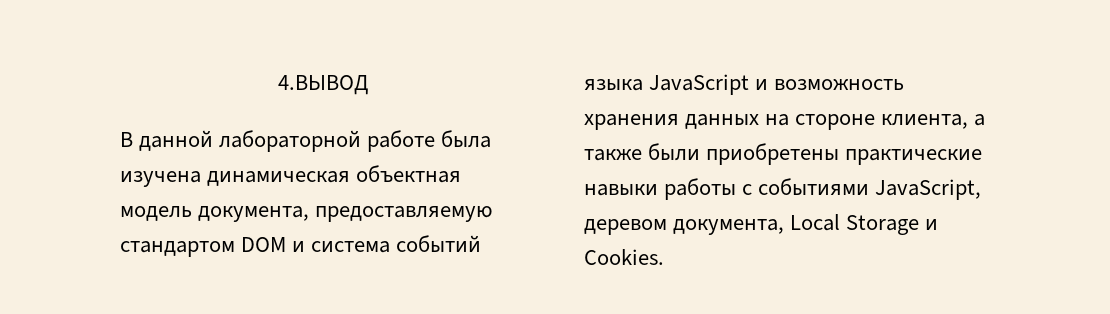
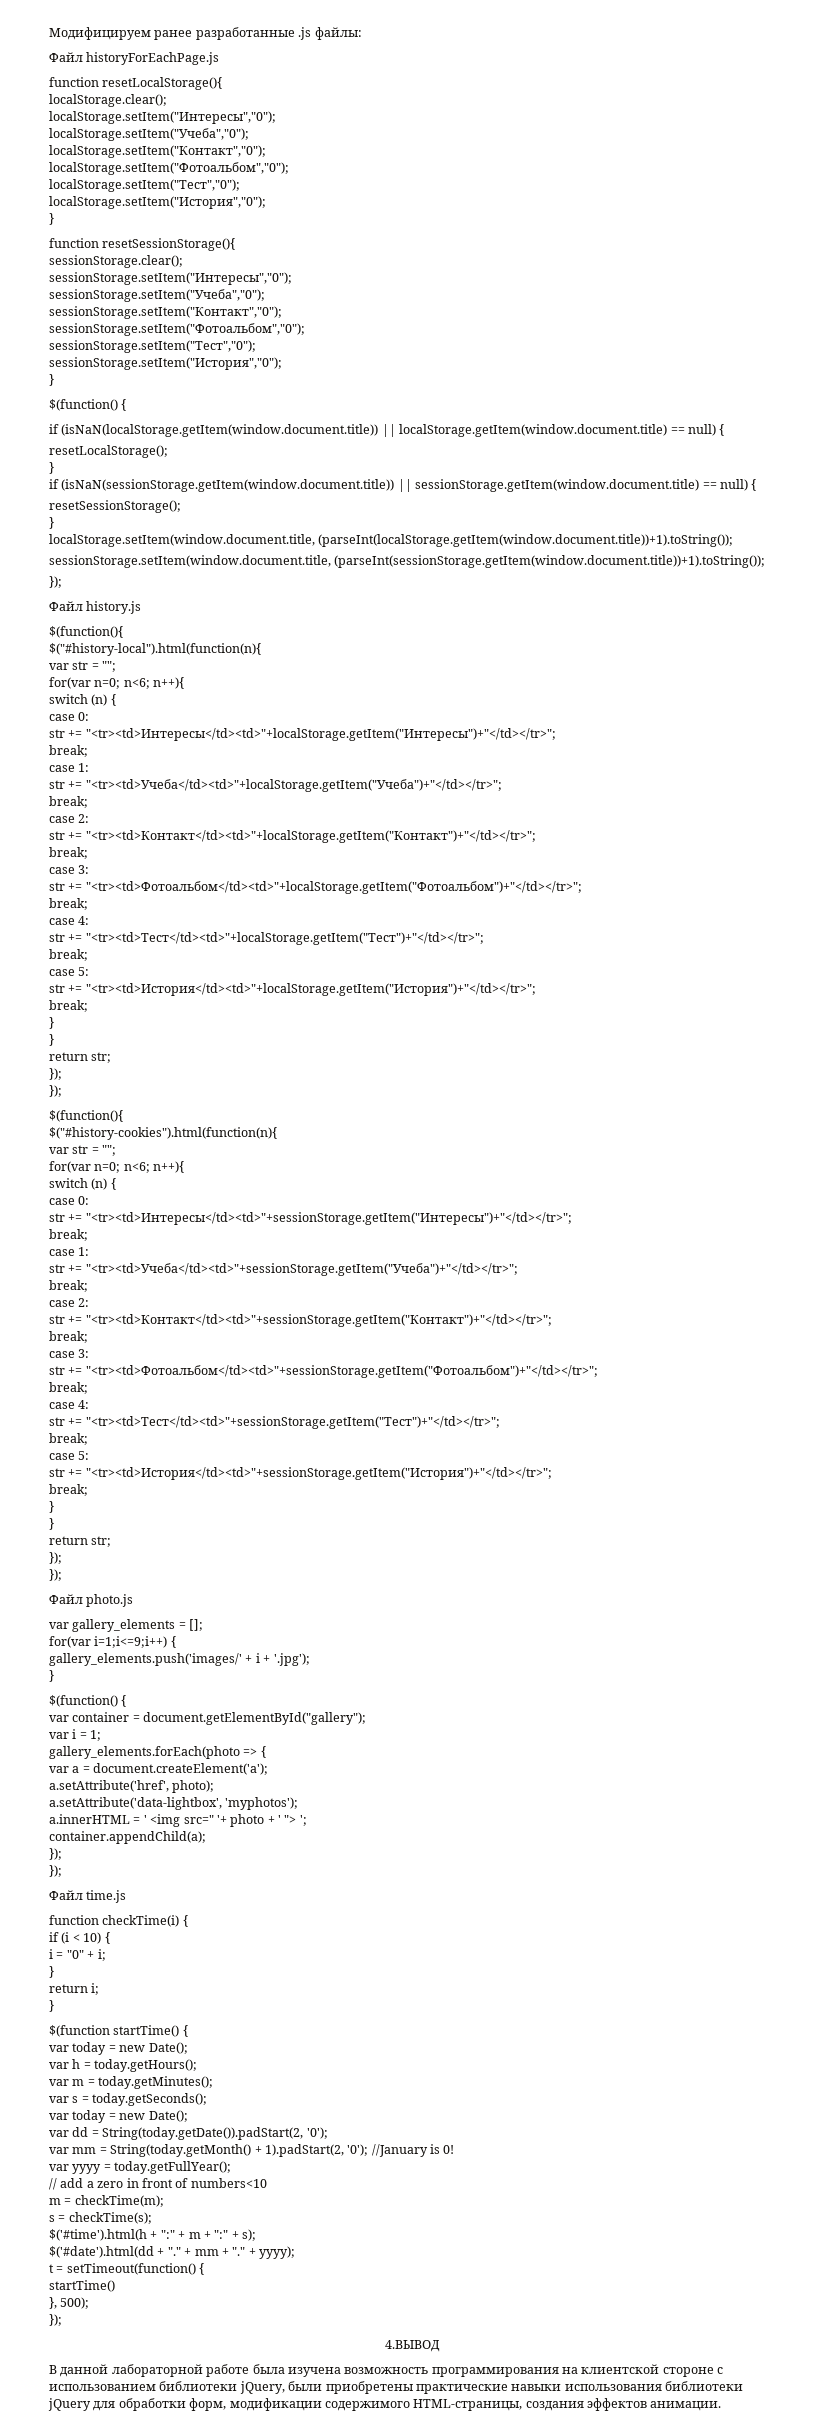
(278, 85) none -> [49,27,362,40] [49,52,220,65] [49,77,223,90] [49,94,167,107] [49,111,276,124] [49,128,249,141] [49,145,266,158] [49,162,289,175] [49,179,240,192] [49,196,266,209] [49,213,54,225] [49,238,236,251] [49,255,183,268] [49,272,292,285] [49,289,265,302] [49,306,282,319] [49,323,305,336] [49,340,256,353] [49,357,282,370] [49,374,54,386] [49,399,127,411] [49,424,725,437] [49,445,168,458] [49,462,54,474] [49,479,757,492] [49,500,181,513] [49,517,54,529] [49,534,734,547] [49,555,766,568] [49,576,62,588] [49,601,142,614] [49,626,123,638] [49,643,261,656] [49,661,117,672] [49,677,185,689] [49,694,116,706] [49,712,90,721] [49,728,556,741] [49,745,88,757] [49,763,90,772] [49,779,502,792] [49,796,88,808] [49,814,90,823] [49,830,536,843] [49,847,88,859] [49,865,90,874] [49,881,582,894] [49,898,88,910] [49,916,90,925] [49,932,484,945] [49,949,88,961] [49,967,90,976] [49,983,536,996] [49,1000,88,1012] [49,1017,54,1029] [49,1034,54,1046] [49,1052,112,1063] [49,1068,62,1080] [49,1085,62,1097] [49,1110,123,1122] [49,1127,277,1140] [49,1145,117,1156] [49,1161,185,1173] [49,1178,116,1190] [49,1196,90,1205] [49,1212,572,1225] [49,1229,88,1241] [49,1247,90,1256] [49,1263,518,1276] [49,1280,88,1292] [49,1298,90,1307] [49,1314,552,1327] [49,1331,88,1343] [49,1349,90,1358] [49,1365,598,1378] [49,1382,88,1394] [49,1400,90,1409] [49,1416,500,1429] [49,1433,88,1445] [49,1451,90,1460] [49,1467,552,1480] [49,1484,88,1496] [49,1501,54,1513] [49,1518,54,1530] [49,1536,112,1547] [49,1552,62,1564] [49,1569,62,1581] [49,1594,134,1607] [49,1619,204,1632] [49,1636,176,1648] [49,1653,310,1666] [49,1670,54,1682] [49,1695,127,1707] [49,1712,367,1725] [49,1729,102,1741] [49,1746,266,1759] [49,1763,269,1775] [49,1780,215,1793] [49,1797,299,1810] [49,1814,307,1827] [49,1831,206,1844] [49,1848,62,1860] [49,1865,62,1877] [49,1890,127,1903] [49,1915,188,1927] [49,1932,110,1944] [49,1949,106,1961] [49,1966,54,1978] [49,1983,100,1995] [49,2000,54,2012] [49,2025,188,2037] [49,2042,188,2055] [49,2059,198,2072] [49,2076,214,2089] [49,2093,208,2106] [49,2110,188,2123] [49,2127,328,2140] [49,2144,455,2157] [49,2161,232,2174] [49,2178,267,2190] [49,2195,164,2207] [49,2212,152,2224] [49,2229,256,2241] [49,2246,295,2259] [49,2263,205,2275] [49,2280,115,2292] [49,2297,90,2309] [49,2314,62,2326] Модифицируем ранее разработанные .js файлы: // Файл historyForEachPage.js // function resetLocalStorage(){ // localStorage.clear(); // localStorage.setItem("Интересы","0"); // localStorage.setItem("Учеба","0"); // localStorage.setItem("Контакт","0"); // localStorage.setItem("Фотоальбом","0"); // localStorage.setItem("Тест","0"); // localStorage.setItem("История","0"); // } // function resetSessionStorage(){ // sessionStorage.clear(); // sessionStorage.setItem("Интересы","0"); // sessionStorage.setItem("Учеба","0"); // sessionStorage.setItem("Контакт","0"); // sessionStorage.setItem("Фотоальбом","0"); // sessionStorage.setItem("Тест","0"); // sessionStorage.setItem("История","0"); // } // $(function() { // if (isNaN(localStorage.getItem(window.document.title)) || localStorage.getItem(window.document.title) == null) { // resetLocalStorage(); // } // if (isNaN(sessionStorage.getItem(window.document.title)) || sessionStorage.getItem(window.document.title) == null) { // resetSessionStorage(); // } // localStorage.setItem(window.document.title, (parseInt(localStorage.getItem(window.document.title))+1).toString()); // sessionStorage.setItem(window.document.title, (parseInt(sessionStorage.getItem(window.document.title))+1).toString()); // }); // Файл history.js // $(function(){ // $("#history-local").html(function(n){ // var str = ""; // for(var n=0; n<6; n++){ // switch (n) { // case 0: // str += "<tr><td>Интересы</td><td>"+localStorage.getItem("Интересы")+"</td></tr>"; // break; // case 1: // str += "<tr><td>Учеба</td><td>"+localStorage.getItem("Учеба")+"</td></tr>"; // break; // case 2: // str += "<tr><td>Контакт</td><td>"+localStorage.getItem("Контакт")+"</td></tr>"; // break; // case 3: // str += "<tr><td>Фотоальбом</td><td>"+localStorage.getItem("Фотоальбом")+"</td></tr>"; // break; // case 4: // str += "<tr><td>Тест</td><td>"+localStorage.getItem("Тест")+"</td></tr>"; // break; // case 5: // str += "<tr><td>История</td><td>"+localStorage.getItem("История")+"</td></tr>"; // break; // } // } // return str; // }); // }); // $(function(){ // $("#history-cookies").html(function(n){ // var str = ""; // for(var n=0; n<6; n++){ // switch (n) { // case 0: // str += "<tr><td>Интересы</td><td>"+sessionStorage.getItem("Интересы")+"</td></tr>"; // break; // case 1: // str += "<tr><td>Учеба</td><td>"+sessionStorage.getItem("Учеба")+"</td></tr>"; // break; // case 2: // str += "<tr><td>Контакт</td><td>"+sessionStorage.getItem("Контакт")+"</td></tr>"; // break; // case 3: // str += "<tr><td>Фотоальбом</td><td>"+sessionStorage.getItem("Фотоальбом")+"</td></tr>"; // break; // case 4: // str += "<tr><td>Тест</td><td>"+sessionStorage.getItem("Тест")+"</td></tr>"; // break; // case 5: // str += "<tr><td>История</td><td>"+sessionStorage.getItem("История")+"</td></tr>"; // break; // } // } // return str; // }); // }); // Файл photo.js // var gallery_elements = []; // for(var i=1;i<=9;i++) { // gallery_elements.push('images/' + i + '.jpg'); // } // $(function() { // var container = document.getElementById("gallery"); // var i = 1; // gallery_elements.forEach(photo => { // var a = document.createElement('a'); // a.setAttribute('href', photo); // a.setAttribute('data-lightbox', 'myphotos'); // a.innerHTML = ' <img src=" '+ photo + ' "> '; // container.appendChild(a); // }); // }); // Файл time.js // function checkTime(i) { // if (i < 10) { // i = "0" + i; // } // return i; // } // $(function startTime() { // var today = new Date(); // var h = today.getHours(); // var m = today.getMinutes(); // var s = today.getSeconds(); // var today = new Date(); // var dd = String(today.getDate()).padStart(2, '0'); // var mm = String(today.getMonth() + 1).padStart(2, '0'); //January is 0! // var yyyy = today.getFullYear(); // // add a zero in front of numbers<10 // m = checkTime(m); // s = checkTime(s); // $('#time').html(h + ":" + m + ":" + s); // $('#date').html(dd + "." + mm + "." + yyyy); // t = setTimeout(function() { // startTime() // }, 500); // }); //
[207,165,462,186] [120,206,494,222] [120,235,482,257] [584,74,905,95] [584,114,986,130] [584,143,983,165] [584,178,982,200] [584,214,939,235] [584,249,664,265] динамическая объектная модель документа, предоставляемую стандартом DOM и система событий языка JavaScript и возможность хранения данных на стороне клиента, а также были приобретены практические навыки работы с событиями JavaScript, деревом документа, Local Storage и Cookies. -> [344,2364,724,2377] [49,2381,743,2394] [48,2398,722,2411] возможность программирования на клиентской стороне с использованием библиотеки jQuery, были приобретены практические навыки использования библиотеки jQuery для обработки форм, модификации содержимого HTML-страницы, создания эффектов анимации.

